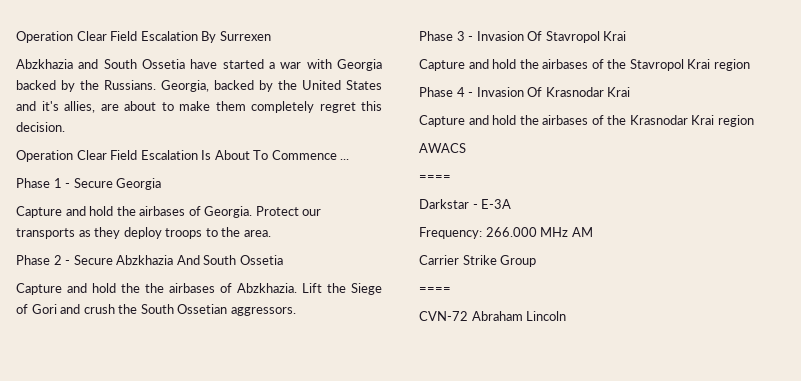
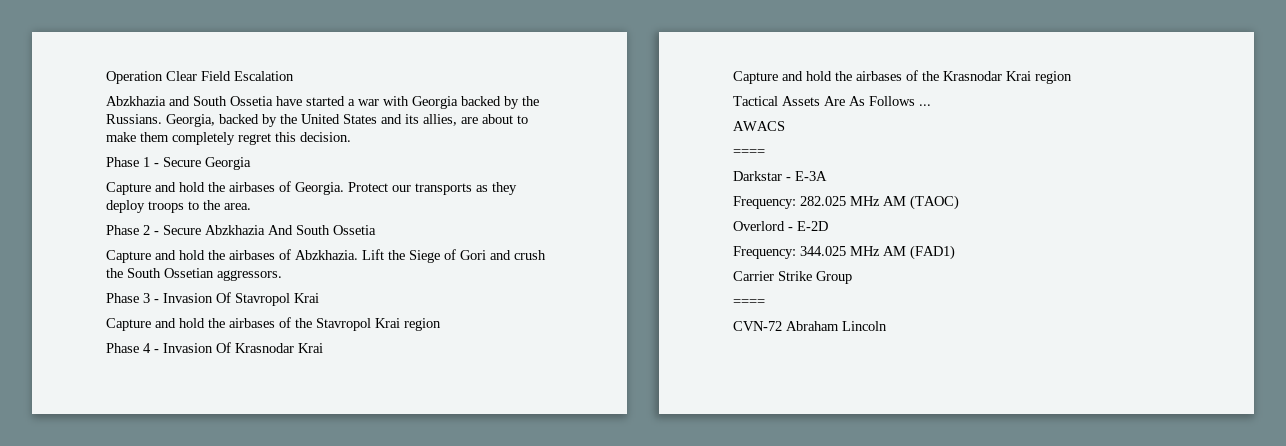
[16,31,271,43] Operation Clear Field Escalation By Surrexen -> [106,71,294,84] Operation Clear Field Escalation
[41,101,59,111] it's -> [405,114,419,124] its
[16,150,350,162] // Operation Clear Field Escalation Is About To Commence ... -> (351, 137) none
[145,283,164,293] the -> (225, 255) none
(754, 121) none -> [733,96,931,106] // Tactical Assets Are As Follows ...
[485,227,593,237] 266.000 MHz AM -> [800,195,959,210] [733,221,828,231] [733,245,955,260] 282.025 MHz AM (TAOC) // Overlord - E-2D // Frequency: 344.025 MHz AM (FAD1)

